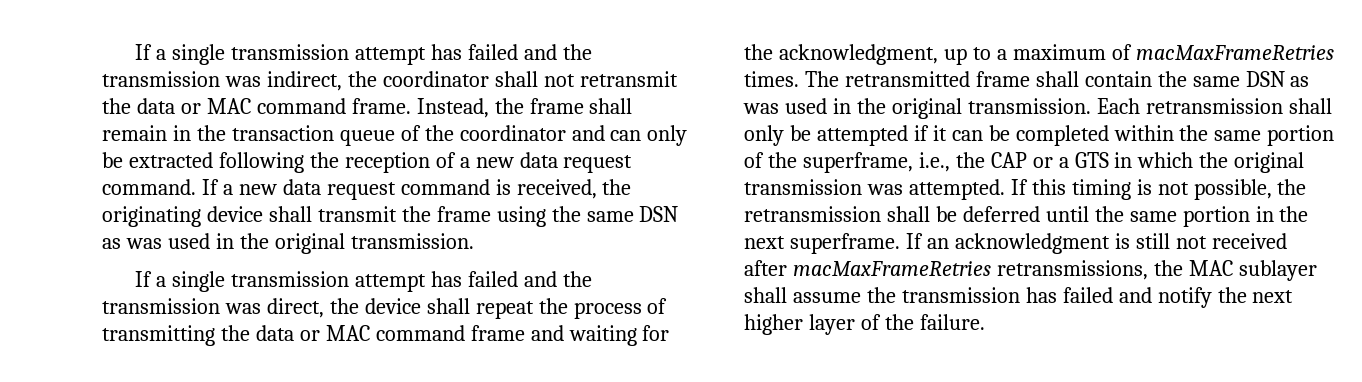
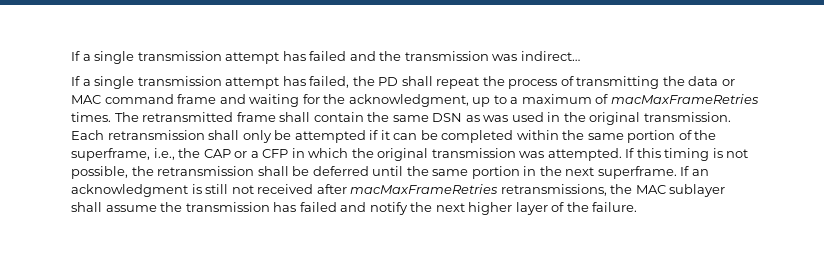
[266,71,678,91] [102,98,633,118] [102,125,688,146] [102,152,633,173] [102,179,632,200] [102,206,679,227] [102,233,474,254] [135,271,592,292] [102,298,421,318] indirect, the coordinator shall not retransmit the data or MAC command frame. Instead, the frame shall remain in the transaction queue of the coordinator and can only be extracted following the reception of a new data request command. If a new data request command is received, the originating device shall transmit the frame using the same DSN as was used in the original transmission. // If a single transmission attempt has failed and the transmission was direct, the device -> [520,51,580,61] [71,76,399,89] indirect… // If a single transmission attempt has failed, the PD
[1074,152,1109,168] GTS -> [262,149,289,158] CFP

